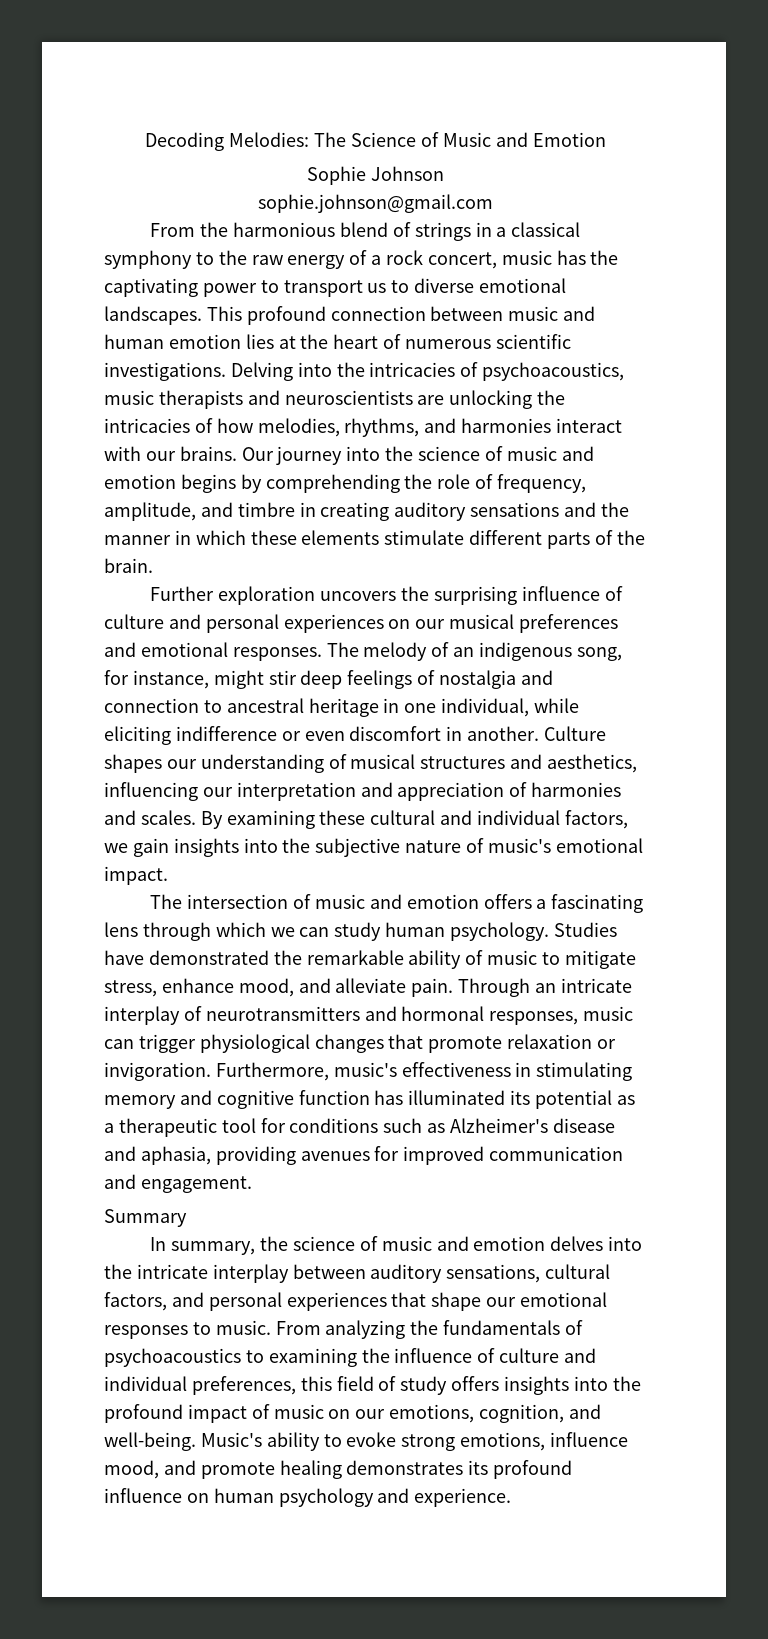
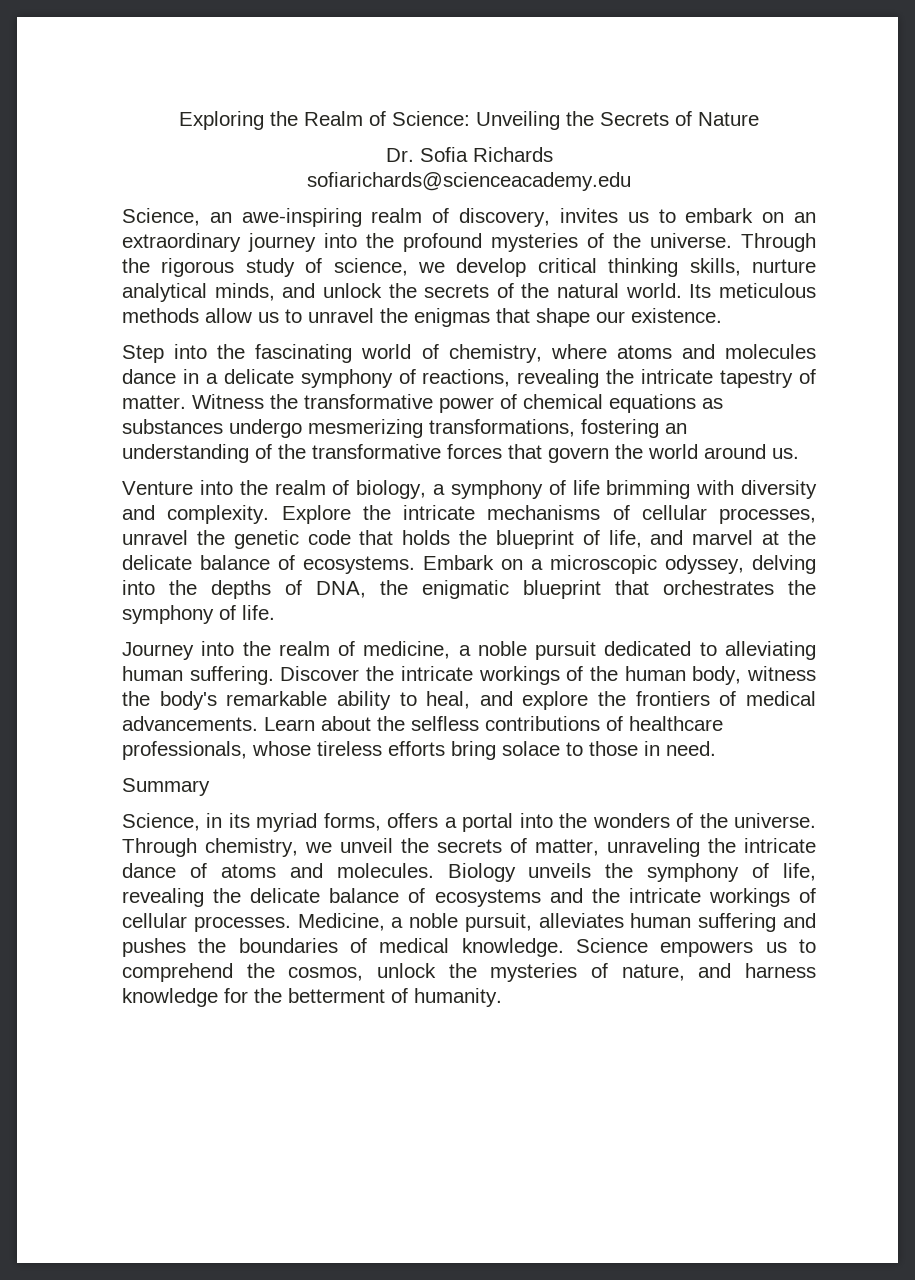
[145,132,606,151] [307,166,444,185] [258,194,493,213] [150,222,581,241] [104,250,619,269] [104,278,567,297] [104,306,596,325] [104,334,571,349] [104,362,625,381] [104,390,566,409] [104,418,623,437] [104,446,594,465] [104,474,587,493] [104,502,629,521] [104,530,645,549] [104,558,153,573] [150,586,623,605] [104,614,619,633] [104,642,622,661] [104,670,553,689] [104,698,580,717] [104,726,607,745] [104,754,638,773] [104,782,622,801] [104,810,628,829] [104,838,643,857] [104,866,168,885] [150,894,644,913] [104,922,617,941] [104,950,636,969] [104,978,632,997] [104,1006,634,1025] [104,1034,617,1053] [104,1062,633,1081] [104,1090,635,1109] [104,1118,615,1137] [104,1146,624,1165] [104,1174,252,1193] [104,1209,187,1227] [150,1236,643,1255] [104,1264,611,1283] [104,1292,608,1311] [104,1320,584,1339] [104,1348,597,1367] [104,1376,641,1395] [104,1404,601,1423] [104,1432,629,1451] [104,1460,573,1479] [104,1488,512,1507] Decoding Melodies: The Science of Music and Emotion // Sophie Johnson // sophie.johnson@gmail.com // From the harmonious blend of strings in a classical symphony to the raw energy of a rock concert, music has the captivating power to transport us to diverse emotional landscapes. This profound connection between music and human emotion lies at the heart of numerous scientific investigations. Delving into the intricacies of psychoacoustics, music therapists and neuroscientists are unlocking the intricacies of how melodies, rhythms, and harmonies interact with our brains. Our journey into the science of music and emotion begins by comprehending the role of frequency, amplitude, and timbre in creating auditory sensations and the manner in which these elements stimulate different parts of the brain. // Further exploration uncovers the surprising influence of culture and personal experiences on our musical preferences and emotional responses. The melody of an indigenous song, for instance, might stir deep feelings of nostalgia and connection to ancestral heritage in one individual, while eliciting indifference or even discomfort in another. Culture shapes our understanding of musical structures and aesthetics, influencing our interpretation and appreciation of harmonies and scales. By examining these cultural and individual factors, we gain insights into the subjective nature of music's emotional impact. // The intersection of music and emotion offers a fascinating lens through which we can study human psychology. Studies have demonstrated the remarkable ability of music to mitigate stress, enhance mood, and alleviate pain. Through an intricate interplay of neurotransmitters and hormonal responses, music can trigger physiological changes that promote relaxation or invigoration. Furthermore, music's effectiveness in stimulating memory and cognitive function has illuminated its potential as a therapeutic tool for conditions such as Alzheimer's disease and aphasia, providing avenues for improved communication and engagement. // Summary // In summary, the science of music and emotion delves into the intricate interplay between auditory sensations, cultural factors, and personal experiences that shape our emotional responses to music. From analyzing the fundamentals of psychoacoustics to examining the influence of culture and individual preferences, this field of study offers insights into the profound impact of music on our emotions, cognition, and well-being. Music's ability to evoke strong emotions, influence mood, and promote healing demonstrates its profound influence on human psychology and experience. -> [179,111,759,130] [385,147,553,162] [307,172,631,191] [122,208,817,227] [122,233,816,252] [122,258,816,277] [122,283,816,302] [122,308,722,327] [122,344,817,363] [122,369,816,388] [122,394,723,413] [122,419,687,438] [122,444,799,463] [122,480,817,499] [122,505,816,524] [122,530,816,549] [122,555,816,574] [122,580,816,599] [122,605,275,624] [122,641,816,660] [122,666,816,685] [122,691,816,710] [122,716,723,731] [122,741,716,760] [122,778,210,796] [122,813,816,832] [122,838,816,857] [122,863,816,882] [122,888,817,907] [122,913,816,932] [122,938,817,957] [122,963,816,982] [122,988,502,1007] Exploring the Realm of Science: Unveiling the Secrets of Nature // Dr. Sofia Richards // sofiarichards@scienceacademy.edu // Science, an awe-inspiring realm of discovery, invites us to embark on an extraordinary journey into the profound mysteries of the universe. Through the rigorous study of science, we develop critical thinking skills, nurture analytical minds, and unlock the secrets of the natural world. Its meticulous methods allow us to unravel the enigmas that shape our existence. // Step into the fascinating world of chemistry, where atoms and molecules dance in a delicate symphony of reactions, revealing the intricate tapestry of matter. Witness the transformative power of chemical equations as substances undergo mesmerizing transformations, fostering an understanding of the transformative forces that govern the world around us. // Venture into the realm of biology, a symphony of life brimming with diversity and complexity. Explore the intricate mechanisms of cellular processes, unravel the genetic code that holds the blueprint of life, and marvel at the delicate balance of ecosystems. Embark on a microscopic odyssey, delving into the depths of DNA, the enigmatic blueprint that orchestrates the symphony of life. // Journey into the realm of medicine, a noble pursuit dedicated to alleviating human suffering. Discover the intricate workings of the human body, witness the body's remarkable ability to heal, and explore the frontiers of medical advancements. Learn about the selfless contributions of healthcare professionals, whose tireless efforts bring solace to those in need. // Summary // Science, in its myriad forms, offers a portal into the wonders of the universe. Through chemistry, we unveil the secrets of matter, unraveling the intricate dance of atoms and molecules. Biology unveils the symphony of life, revealing the delicate balance of ecosystems and the intricate workings of cellular processes. Medicine, a noble pursuit, alleviates human suffering and pushes the boundaries of medical knowledge. Science empowers us to comprehend the cosmos, unlock the mysteries of nature, and harness knowledge for the betterment of humanity.

